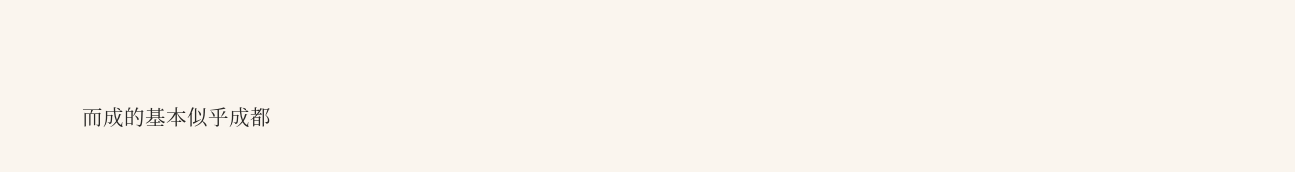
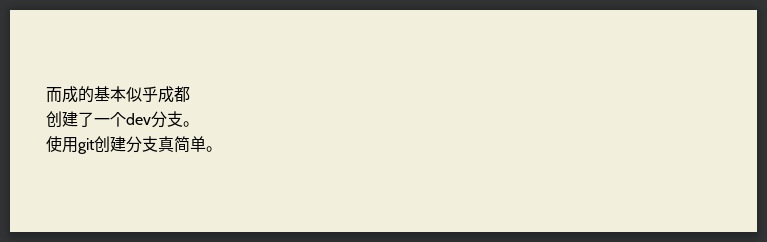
(271, 117) none -> [46,111,199,128] [46,136,222,154] // 创建了一个dev分支。 // 使用git创建分支真简单。

